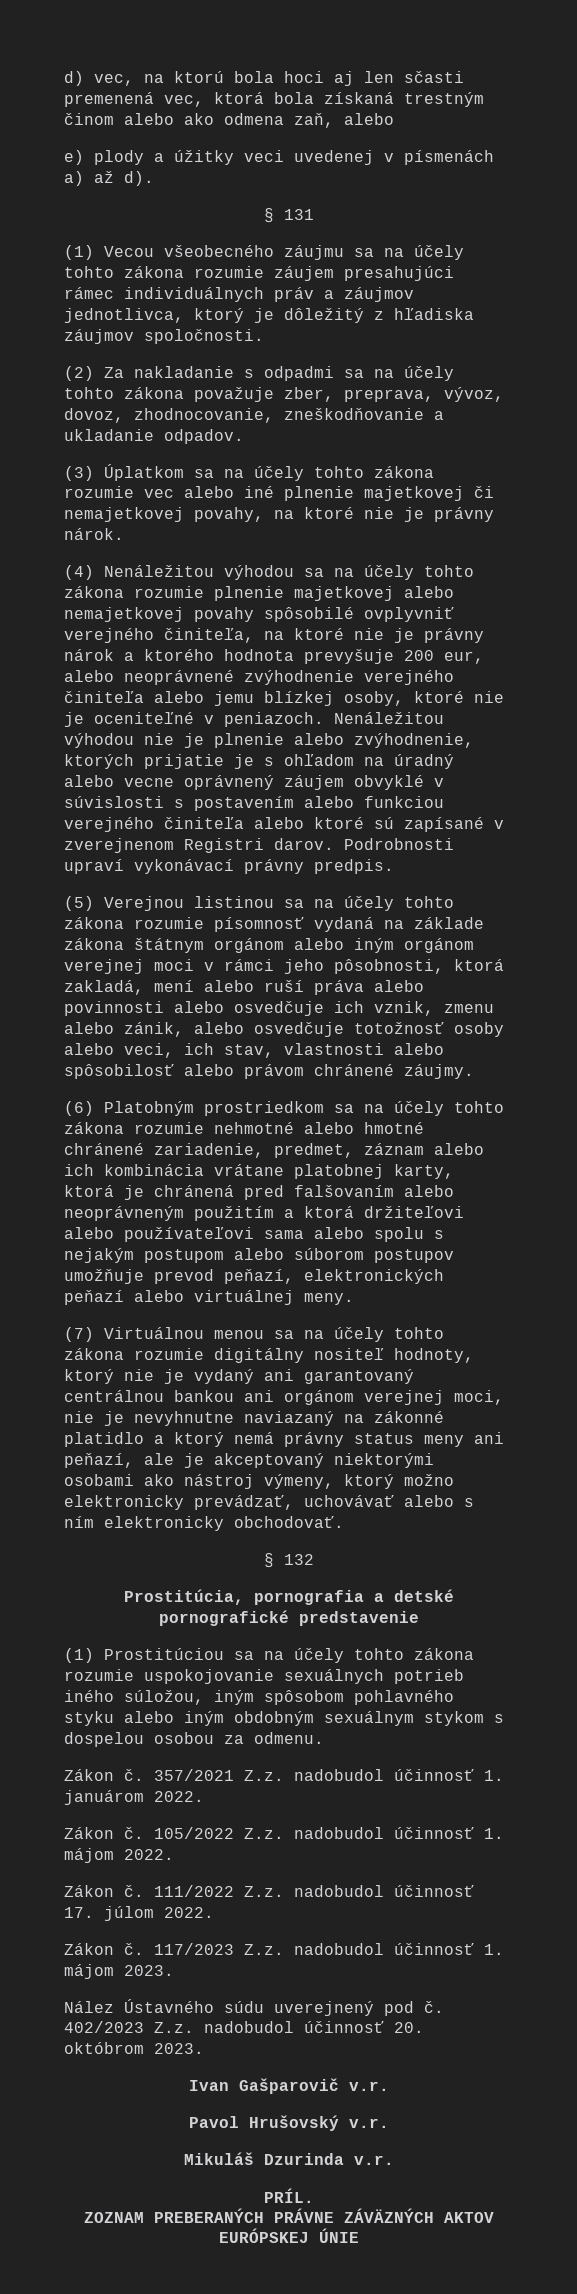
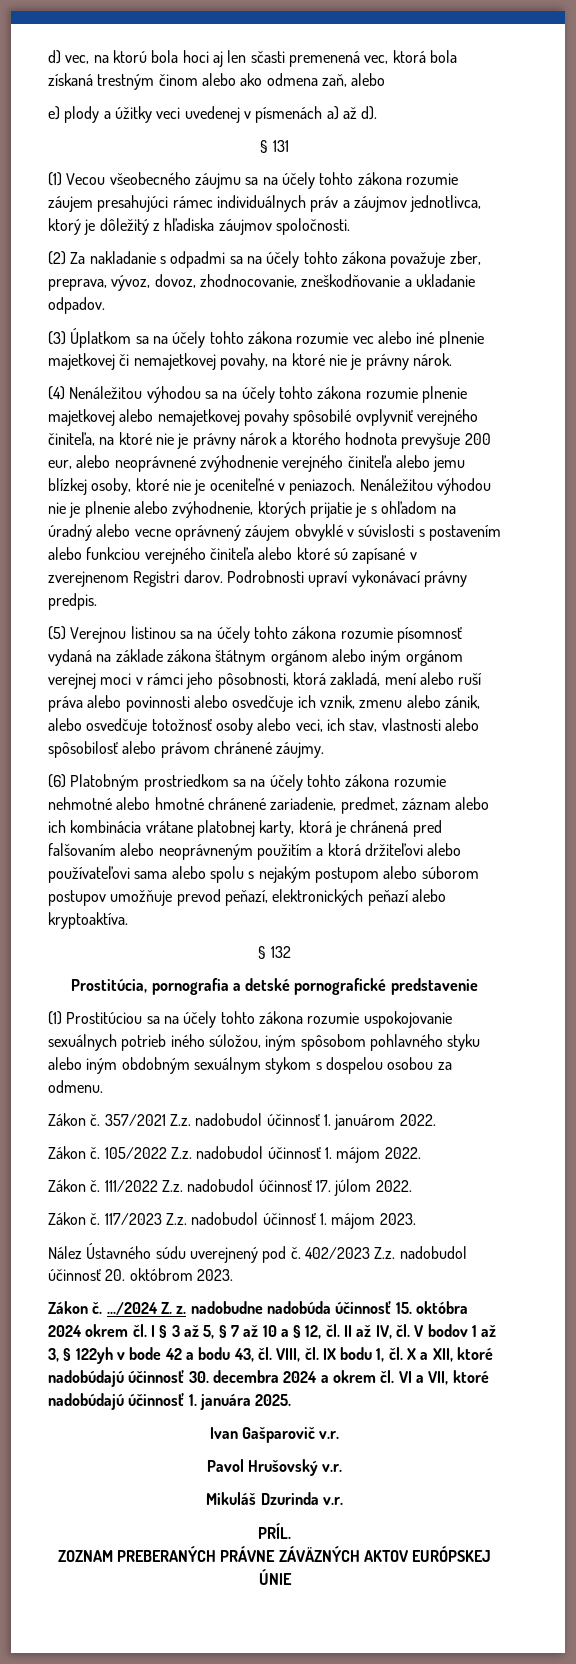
[194,1290,354,1305] [64,1327,444,1342] [64,1348,474,1363] [64,1369,414,1384] [64,1390,504,1405] [64,1411,444,1426] [64,1432,504,1447] [64,1453,434,1468] [64,1474,454,1489] [64,1495,474,1510] [64,1516,344,1531] virtuálnej meny. // (7) Virtuálnou menou sa na účely tohto zákona rozumie digitálny nositeľ hodnoty, ktorý nie je vydaný ani garantovaný centrálnou bankou ani orgánom verejnej moci, nie je nevyhnutne naviazaný na zákonné platidlo a ktorý nemá právny status meny ani peňazí, ale je akceptovaný niektorými osobami ako nástroj výmeny, ktorý možno elektronicky prevádzať, uchovávať alebo s ním elektronicky obchodovať. -> [48,912,128,929] kryptoaktíva.
(204, 2048) none -> [48,1301,468,1315] [48,1324,497,1339] [48,1347,494,1364] [48,1370,489,1387] [48,1393,292,1410] // Zákon č. .../2024 Z. z. nadobudne nadobúda účinnosť 15. októbra 2024 okrem čl. I § 3 až 5, § 7 až 10 a § 12, čl. II až IV, čl. V bodov 1 až 3, § 122yh v bode 42 a bodu 43, čl. VIII, čl. IX bodu 1, čl. X a XII, ktoré nadobúdajú účinnosť 30. decembra 2024 a okrem čl. VI a VII, ktoré nadobúdajú účinnosť 1. januára 2025.

